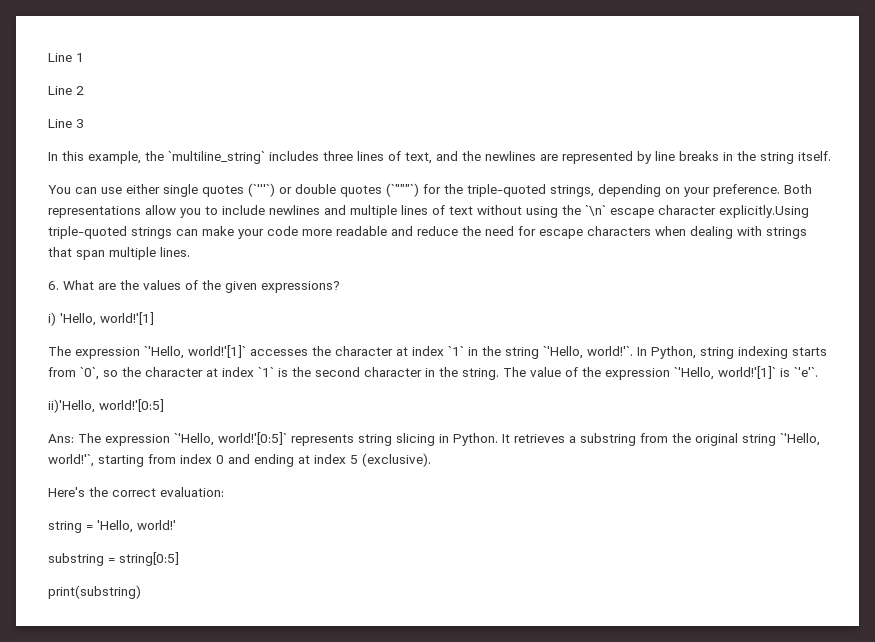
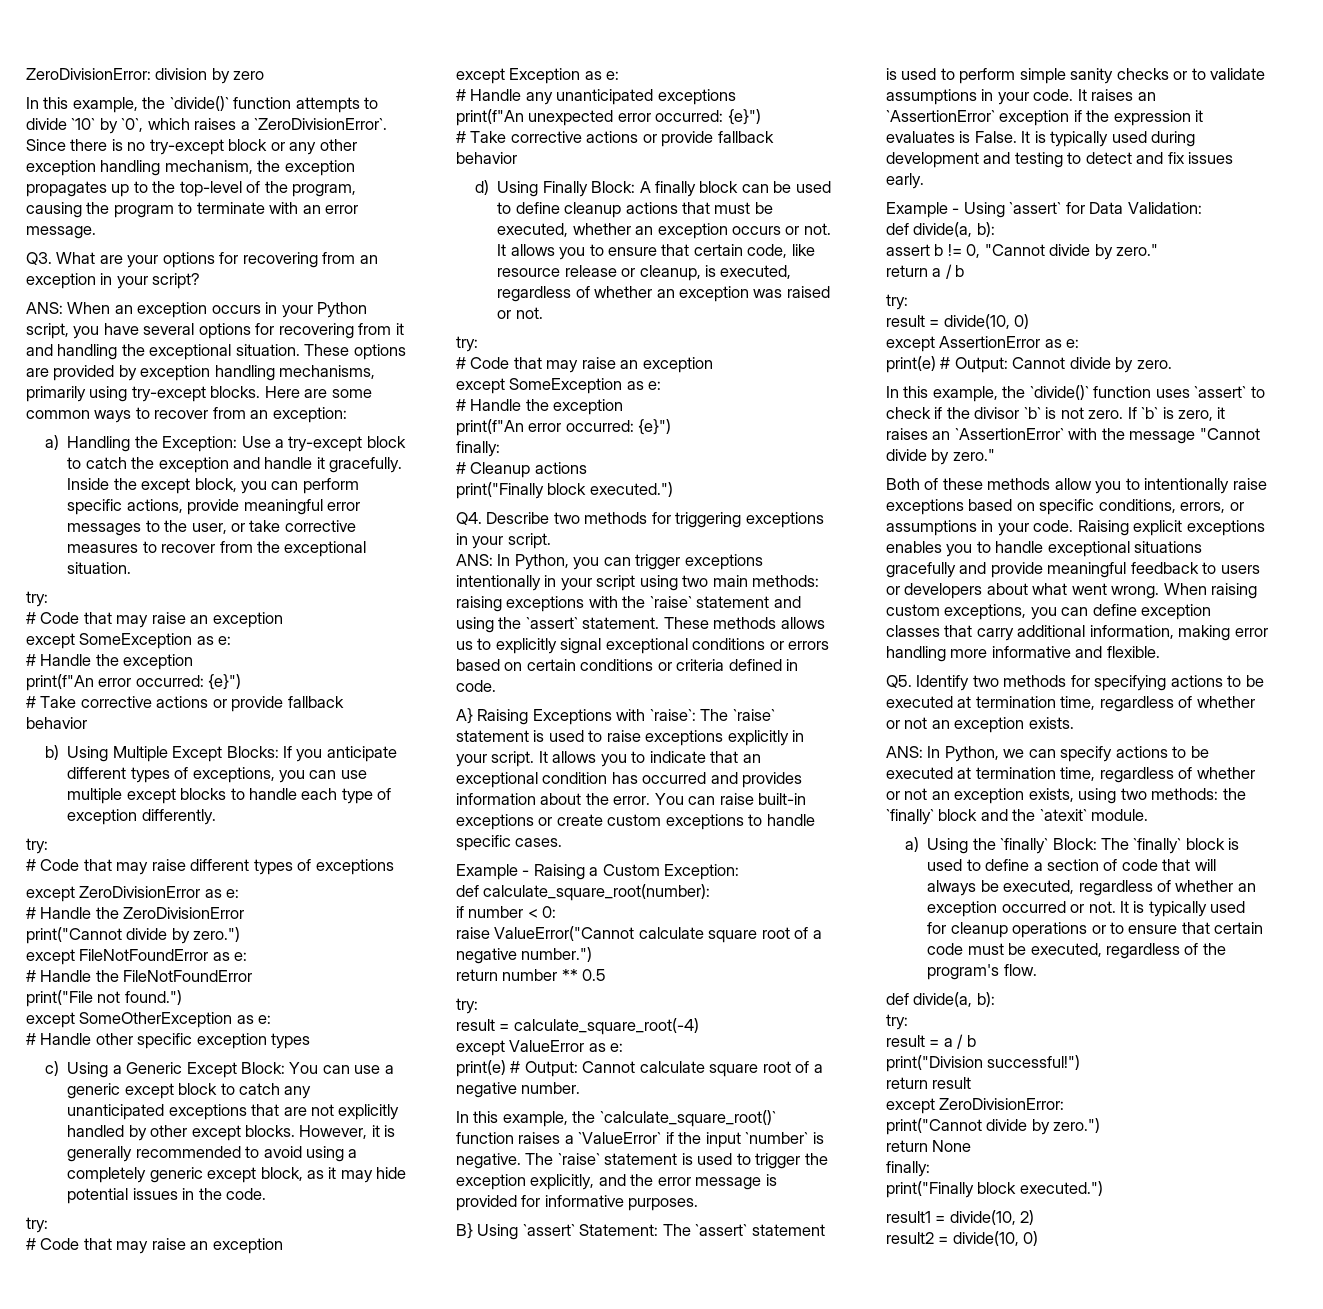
[48,53,84,62] [48,86,84,95] [48,119,84,128] [48,151,831,164] [48,183,812,197] [48,205,809,218] [48,226,807,239] [48,247,190,260] [48,280,340,293] [48,312,154,326] [48,345,827,359] [48,366,818,380] [48,399,164,413] [48,432,820,446] [48,453,431,467] [48,487,224,497] [48,520,176,533] [48,552,179,566] [48,585,141,599] Line 1 // Line 2 // Line 3 // In this example, the `multiline_string` includes three lines of text, and the newlines are represented by line breaks in the string itself. // You can use either single quotes (`'''`) or double quotes (`"""`) for the triple-quoted strings, depending on your preference. Both representations allow you to include newlines and multiple lines of text without using the `\n` escape character explicitly.Using triple-quoted strings can make your code more readable and reduce the need for escape characters when dealing with strings that span multiple lines. // 6. What are the values of the given expressions? // i) 'Hello, world!'[1] // The expression `'Hello, world!'[1]` accesses the character at index `1` in the string `'Hello, world!'`. In Python, string indexing starts from `0`, so the character at index `1` is the second character in the string. The value of the expression `'Hello, world!'[1]` is `'e'`. // ii)'Hello, world!'[0:5] // Ans: The expression `'Hello, world!'[0:5]` represents string slicing in Python. It retrieves a substring from the original string `'Hello, world!'`, starting from index 0 and ending at index 5 (exclusive). // Here's the correct evaluation: // string = 'Hello, world!' // substring = string[0:5] // print(substring) -> [26,68,265,84] [26,96,379,113] [26,118,388,134] [26,139,357,155] [26,160,355,176] [26,181,357,197] [26,202,359,218] [26,226,96,239] [26,252,378,268] [26,273,201,289] [26,302,368,318] [26,323,404,339] [26,344,406,360] [26,365,376,381] [26,386,372,402] [26,407,347,423] [44,435,406,452] [67,457,403,473] [67,478,359,494] [67,499,360,515] [67,520,356,536] [67,541,367,557] [67,562,132,574] [26,591,48,607] [26,612,283,628] [26,633,232,649] [26,654,194,670] [26,674,242,691] [26,696,344,712] [26,717,87,729] [44,745,397,762] [67,767,367,783] [67,788,392,804] [67,809,216,825] [26,838,48,854] [26,859,394,875] [26,886,240,902] [26,907,245,919] [26,927,241,944] [26,949,248,965] [26,970,253,982] [26,990,182,1007] [26,1012,272,1028] [26,1033,311,1049] [44,1061,394,1078] [67,1083,312,1099] [67,1104,400,1120] [67,1125,396,1141] [67,1146,358,1162] [67,1167,407,1183] [67,1188,266,1204] [26,1217,48,1233] [26,1238,283,1254] [456,68,620,84] [456,89,736,105] [456,109,761,126] [456,131,774,147] [456,152,517,164] [474,180,831,197] [497,202,773,218] [497,223,831,239] [497,244,815,260] [497,265,792,281] [497,286,830,302] [497,307,543,319] [456,336,478,352] [456,357,713,373] [456,378,662,394] [456,399,624,415] [456,419,672,436] [456,441,500,457] [456,462,587,478] [456,482,673,499] [456,512,824,528] [456,533,551,549] [456,554,763,570] [456,575,820,591] [456,596,801,612] [456,617,825,633] [456,638,830,654] [456,659,799,671] [456,680,496,692] [456,708,775,725] [456,730,805,746] [456,751,761,767] [456,772,803,788] [456,793,807,805] [456,814,815,830] [456,835,563,851] [456,864,740,880] [456,884,711,901] [456,906,557,918] [456,926,822,943] [456,947,593,964] [456,969,607,981] [456,998,478,1014] [456,1018,699,1035] [456,1040,624,1056] [456,1060,823,1077] [456,1082,581,1098] [456,1110,776,1127] [456,1132,824,1148] [456,1153,828,1169] [456,1174,777,1190] [456,1195,699,1211] [456,1223,825,1240] [886,68,1266,84] [886,89,1156,105] [886,110,1204,126] [886,131,1196,147] [886,152,1234,168] [886,173,924,189] [886,202,1202,218] [886,222,995,237] [886,244,1159,260] [886,264,965,279] [886,294,908,310] [886,314,1030,329] [886,336,1080,352] [886,356,1172,373] [886,385,1265,402] [886,407,1226,421] [886,428,1260,444] [886,449,995,465] [886,478,1267,494] [886,499,1244,515] [886,520,1265,536] [886,541,1203,557] [886,562,1260,578] [886,583,1258,599] [886,604,1212,620] [886,625,1268,641] [886,646,1160,662] [886,675,1264,691] [886,696,1255,712] [886,717,1074,733] [886,746,1209,762] [886,767,1255,783] [886,788,1246,804] [886,809,1149,825] [904,837,1240,854] [927,859,1216,871] [927,880,1256,896] [927,901,1246,917] [927,922,1264,938] [927,943,1226,959] [927,964,1037,980] [886,992,995,1007] [886,1014,908,1030] [886,1034,976,1049] [886,1055,1081,1072] [886,1077,972,1089] [886,1098,1065,1114] [886,1118,1101,1135] [886,1140,972,1152] [886,1161,930,1177] [886,1181,1103,1198] [886,1210,1035,1225] [886,1231,1039,1246] ZeroDivisionError: division by zero // In this example, the `divide()` function attempts to divide `10` by `0`, which raises a `ZeroDivisionError`. Since there is no try-except block or any other exception handling mechanism, the exception propagates up to the top-level of the program, causing the program to terminate with an error message. // Q3. What are your options for recovering from an exception in your script? // ANS: When an exception occurs in your Python script, you have several options for recovering from it and handling the exceptional situation. These options are provided by exception handling mechanisms, primarily using try-except blocks. Here are some common ways to recover from an exception: // a) Handling the Exception: Use a try-except block to catch the exception and handle it gracefully. Inside the except block, you can perform specific actions, provide meaningful error messages to the user, or take corrective measures to recover from the exceptional situation. // try: // # Code that may raise an exception // except SomeException as e: // # Handle the exception // print(f"An error occurred: {e}") // # Take corrective actions or provide fallback behavior // b) Using Multiple Except Blocks: If you anticipate different types of exceptions, you can use multiple except blocks to handle each type of exception differently. // try: // # Code that may raise different types of exceptions // except ZeroDivisionError as e: // # Handle the ZeroDivisionError // print("Cannot divide by zero.") // except FileNotFoundError as e: // # Handle the FileNotFoundError // print("File not found.") // except SomeOtherException as e: // # Handle other specific exception types // c) Using a Generic Except Block: You can use a generic except block to catch any unanticipated exceptions that are not explicitly handled by other except blocks. However, it is generally recommended to avoid using a completely generic except block, as it may hide potential issues in the code. // try: // # Code that may raise an exception // except Exception as e: // # Handle any unanticipated exceptions // print(f"An unexpected error occurred: {e}") // # Take corrective actions or provide fallback behavior // d) Using Finally Block: A finally block can be used to define cleanup actions that must be executed, whether an exception occurs or not. It allows you to ensure that certain code, like resource release or cleanup, is executed, regardless of whether an exception was raised or not. // try: // # Code that may raise an exception // except SomeException as e: // # Handle the exception // print(f"An error occurred: {e}") // finally: // # Cleanup actions // print("Finally block executed.") // Q4. Describe two methods for triggering exceptions in your script. // ANS: In Python, you can trigger exceptions intentionally in your script using two main methods: raising exceptions with the `raise` statement and using the `assert` statement. These methods allows us to explicitly signal exceptional conditions or errors based on certain conditions or criteria defined in code. // A} Raising Exceptions with `raise`: The `raise` statement is used to raise exceptions explicitly in your script. It allows you to indicate that an exceptional condition has occurred and provides information about the error. You can raise built-in exceptions or create custom exceptions to handle specific cases. // Example - Raising a Custom Exception: // def calculate_square_root(number): // if number < 0: // raise ValueError("Cannot calculate square root of a negative number.") // return number ** 0.5 // try: // result = calculate_square_root(-4) // except ValueError as e: // print(e) # Output: Cannot calculate square root of a negative number. // In this example, the `calculate_square_root()` function raises a `ValueError` if the input `number` is negative. The `raise` statement is used to trigger the exception explicitly, and the error message is provided for informative purposes. // B} Using `assert` Statement: The `assert` statement is used to perform simple sanity checks or to validate assumptions in your code. It raises an `AssertionError` exception if the expression it evaluates is False. It is typically used during development and testing to detect and fix issues early. // Example - Using `assert` for Data Validation: // def divide(a, b): // assert b != 0, "Cannot divide by zero." // return a / b // try: // result = divide(10, 0) // except AssertionError as e: // print(e) # Output: Cannot divide by zero. // In this example, the `divide()` function uses `assert` to check if the divisor `b` is not zero. If `b` is zero, it raises an `AssertionError` with the message "Cannot divide by zero." // Both of these methods allow you to intentionally raise exceptions based on specific conditions, errors, or assumptions in your code. Raising explicit exceptions enables you to handle exceptional situations gracefully and provide meaningful feedback to users or developers about what went wrong. When raising custom exceptions, you can define exception classes that carry additional information, making error handling more informative and flexible. // Q5. Identify two methods for specifying actions to be executed at termination time, regardless of whether or not an exception exists. // ANS: In Python, we can specify actions to be executed at termination time, regardless of whether or not an exception exists, using two methods: the `finally` block and the `atexit` module. // a) Using the `finally` Block: The `finally` block is used to define a section of code that will always be executed, regardless of whether an exception occurred or not. It is typically used for cleanup operations or to ensure that certain code must be executed, regardless of the program's flow. // def divide(a, b): // try: // result = a / b // print("Division successful!") // return result // except ZeroDivisionError: // print("Cannot divide by zero.") // return None // finally: // print("Finally block executed.") // result1 = divide(10, 2) // result2 = divide(10, 0)

